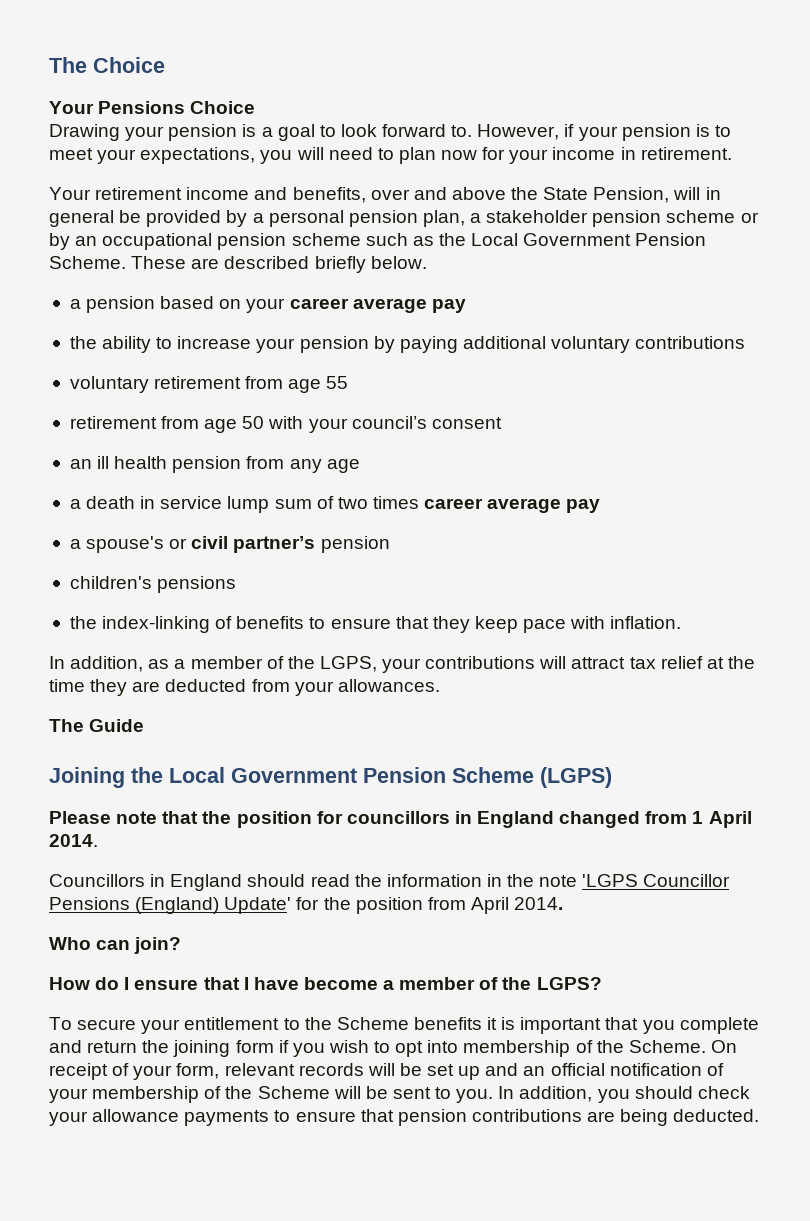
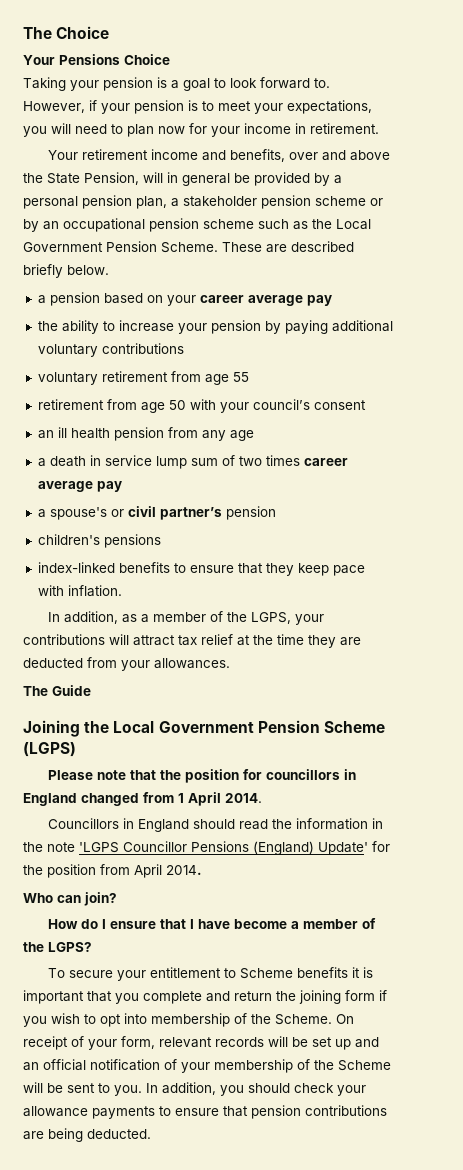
[49,124,120,141] Drawing -> [23,77,66,91] Taking
[69,616,233,633] the index-linking of -> [37,562,115,573] index-linked
[304,1017,332,1030] the -> (236, 973) none

